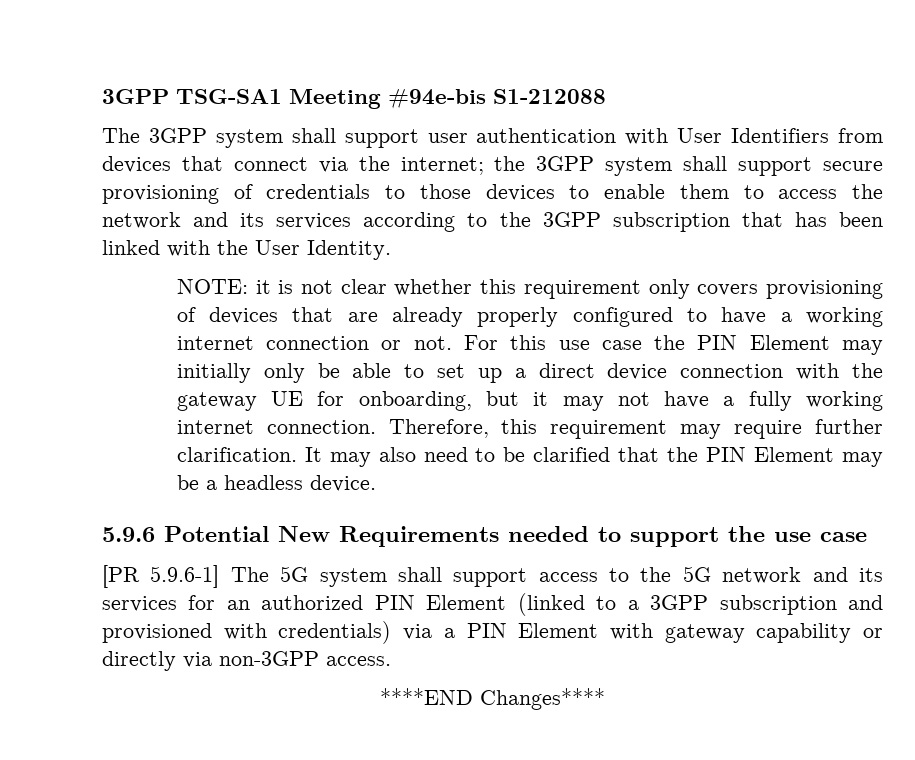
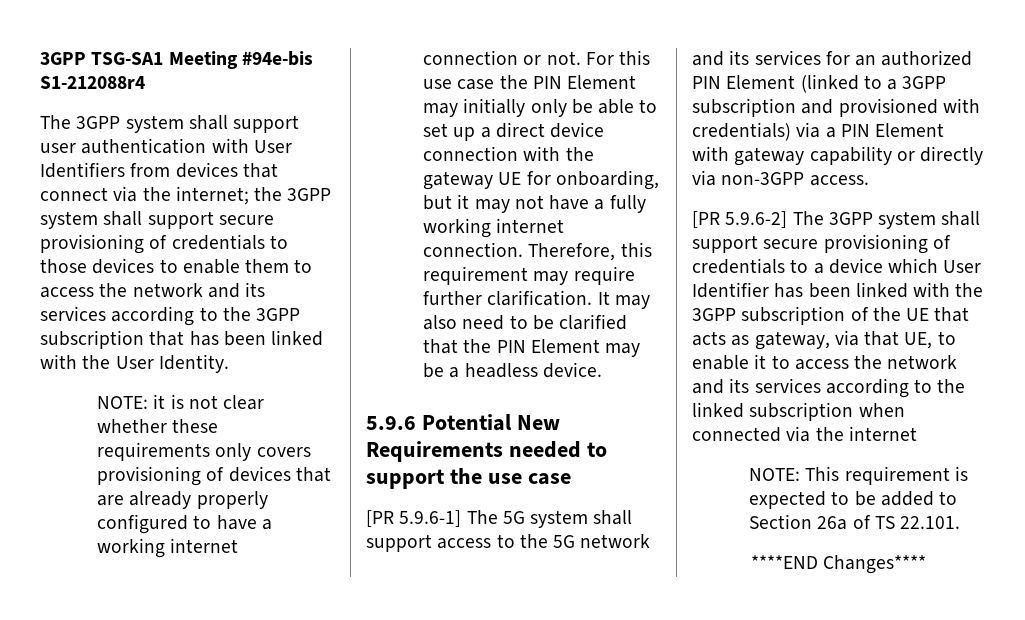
[493,89,606,104] S1-212088 -> [40,76,145,89] S1-212088r4
[480,279,641,299] this requirement -> [172,419,219,433] [97,442,211,461] these requirements
(391, 661) none -> [692,211,981,229] [692,234,951,254] [692,258,982,274] [692,282,984,298] [692,306,970,325] [692,330,956,350] [692,354,958,370] [692,378,966,398] [692,402,905,421] [692,426,917,442] [749,466,968,485] [749,491,958,509] [749,514,961,530] // [PR 5.9.6-2] The 3GPP system shall support secure provisioning of credentials to a device which User Identifier has been linked with the 3GPP subscription of the UE that acts as gateway, via that UE, to enable it to access the network and its services according to the linked subscription when connected via the internet // NOTE: This requirement is expected to be added to Section 26a of TS 22.101.

